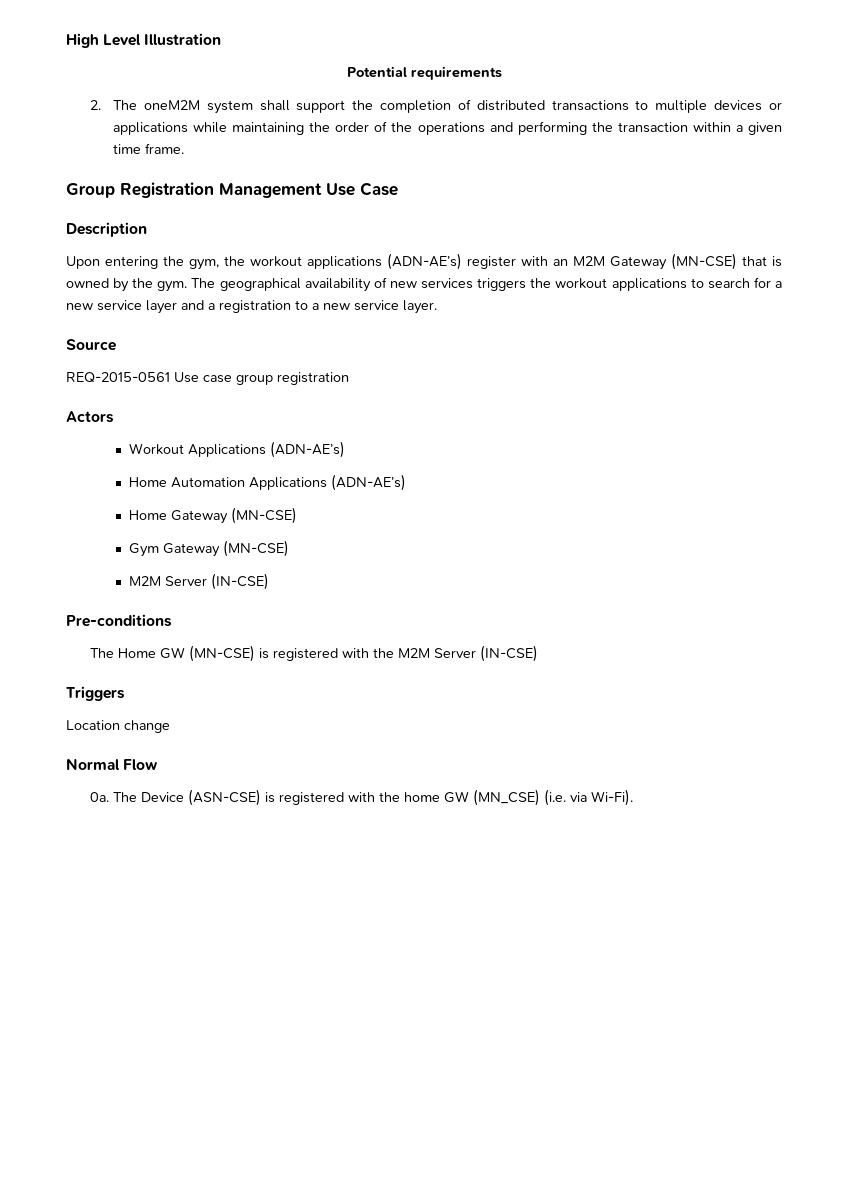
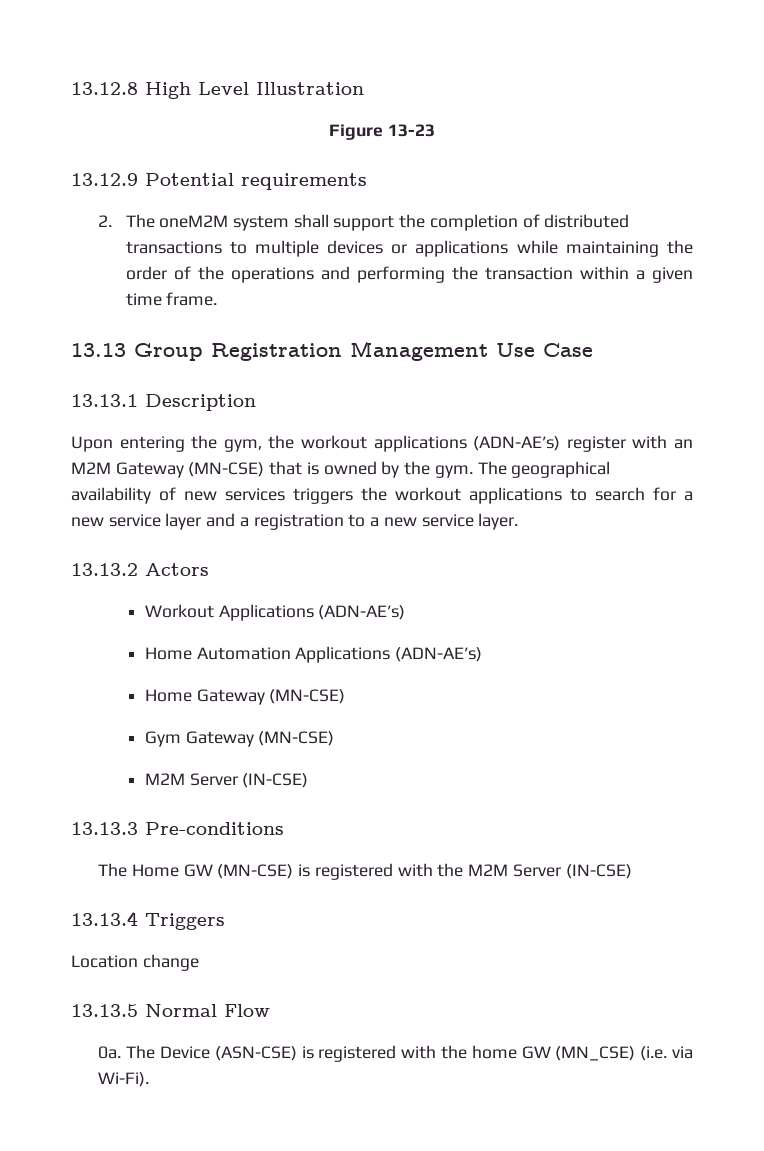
(66, 40) none -> [71,82,138,95] 13.12.8
(222, 39) none -> [329,124,435,140] [71,173,138,186] Figure 13-23 // 13.12.9
(185, 148) none -> [71,343,126,357] 13.13
(398, 189) none -> [71,394,138,407] 13.13.1
[66,339,116,351] [66,372,349,385] Source // REQ-2015-0561 Use case group registration // -> [71,563,138,576] 13.13.2
(270, 581) none -> [71,822,138,835] 13.13.3
(538, 653) none -> [71,911,138,926] 13.13.4
(170, 726) none -> [71,1004,138,1017] 13.13.5

